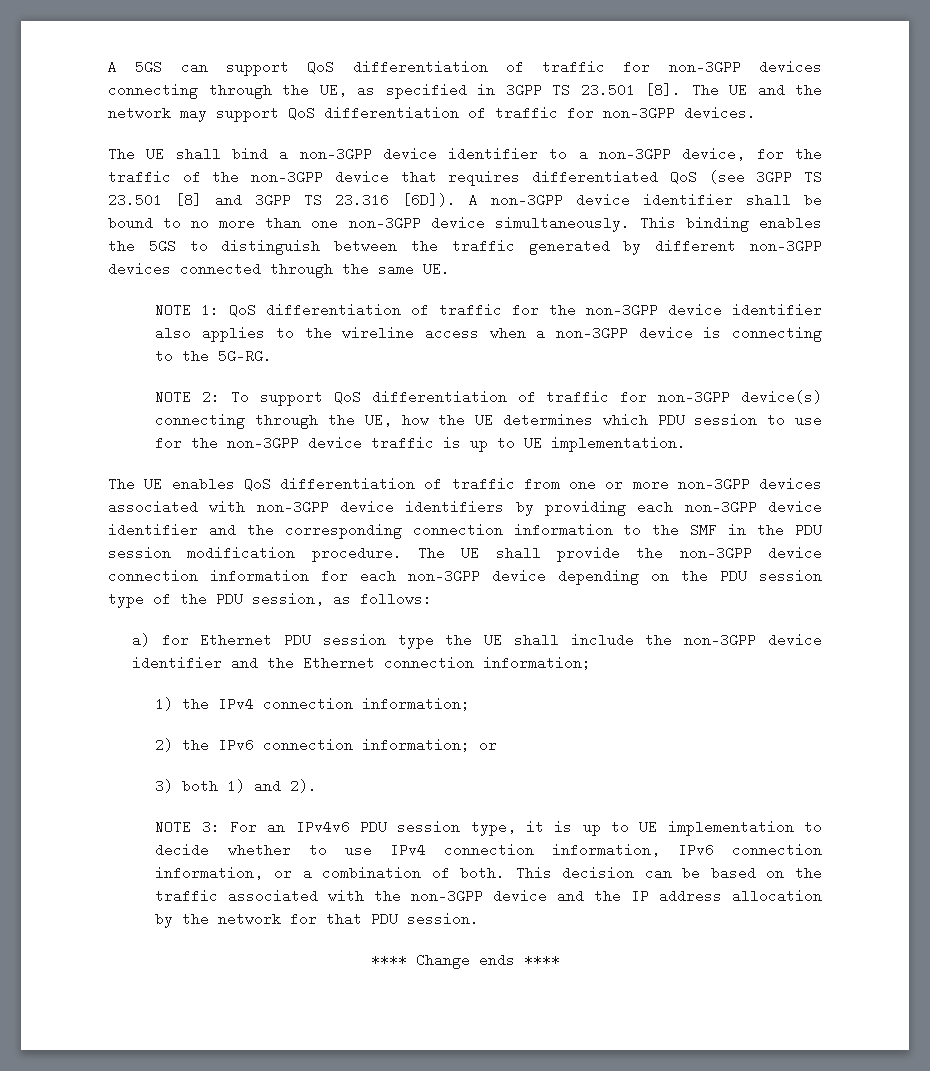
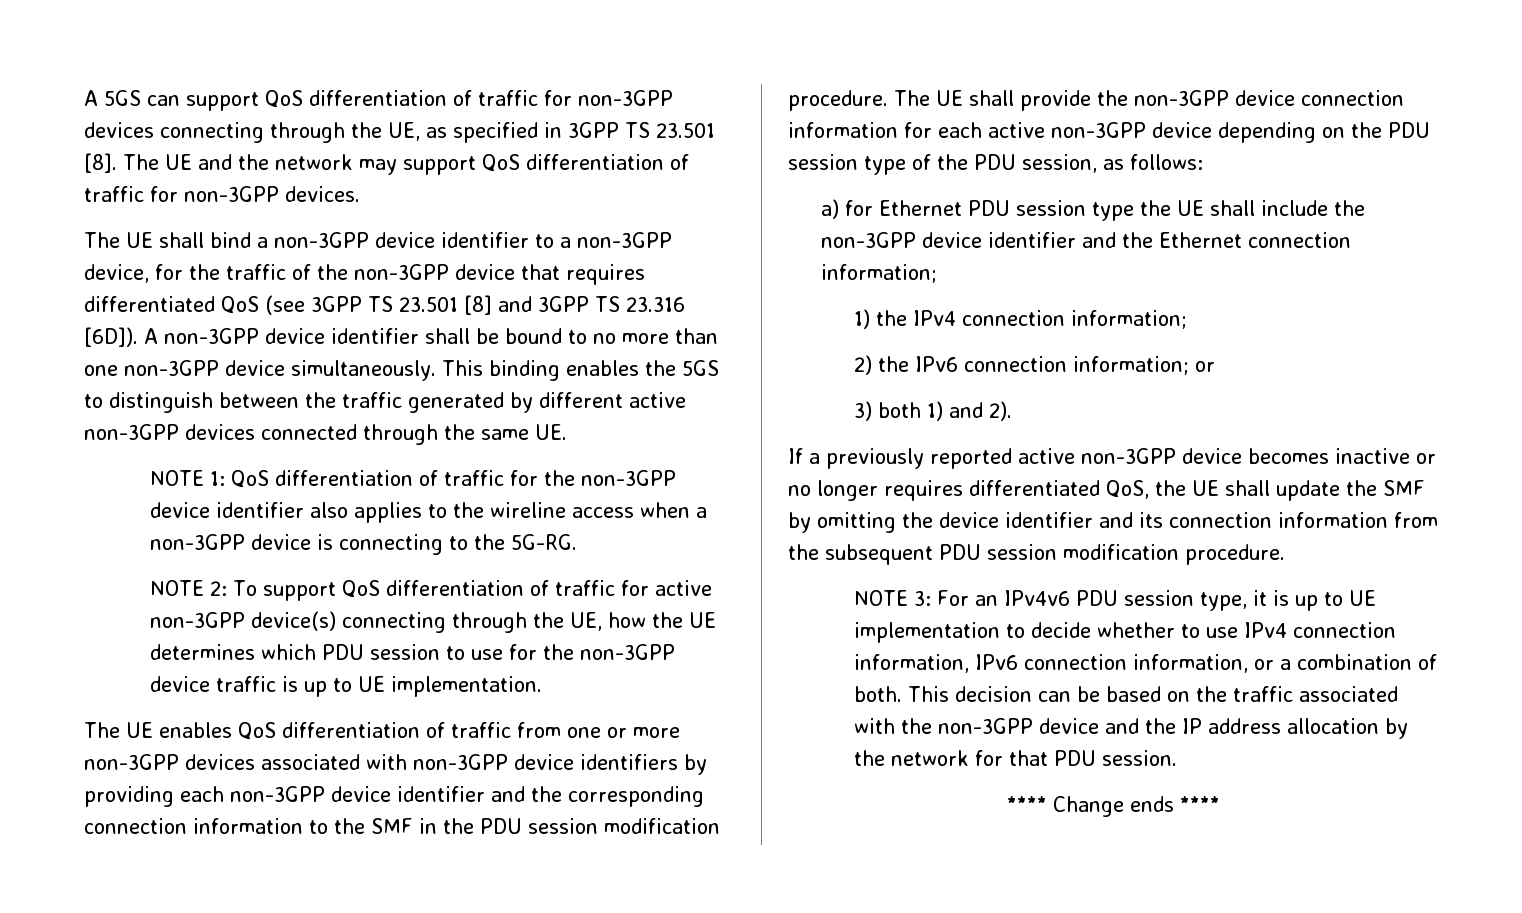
(737, 246) none -> [629,392,686,408] active
(648, 397) none -> [654,580,712,596] active
(396, 576) none -> [988,122,1045,138] active
(318, 786) none -> [788,448,1436,469] [788,480,1425,501] [788,512,1438,533] [788,544,1285,565] // If a previously reported active non-3GPP device becomes inactive or no longer requires differentiated QoS, the UE shall update the SMF by omitting the device identifier and its connection information from the subsequent PDU session modification procedure.

